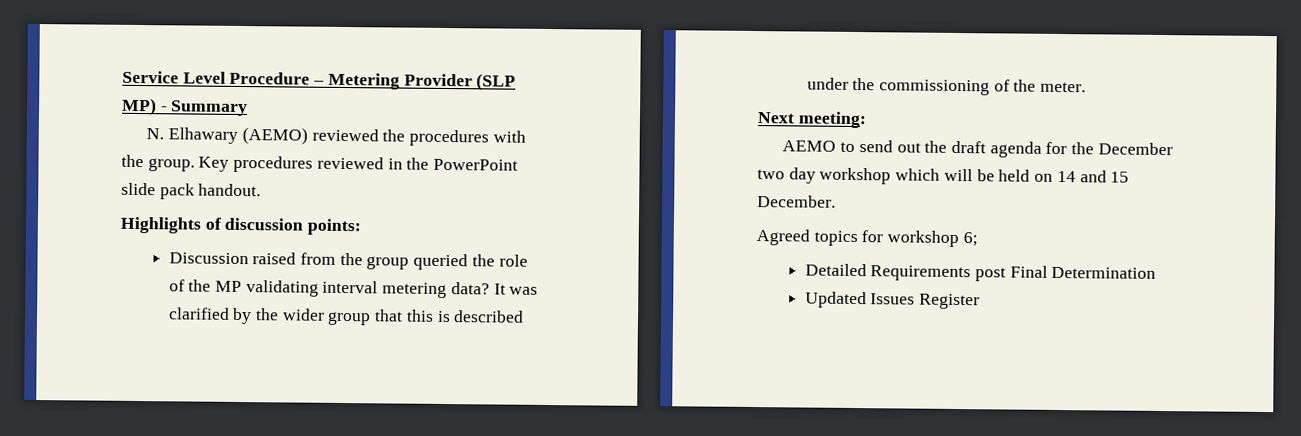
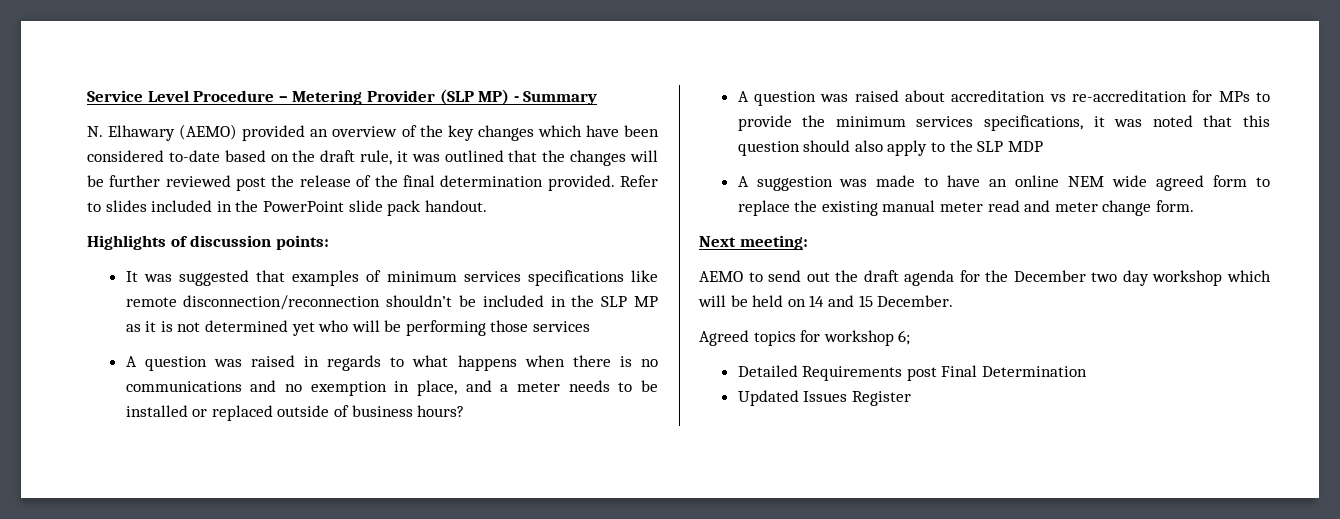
[311,128,526,147] [121,154,384,173] reviewed the procedures with the group. Key procedures reviewed -> [242,125,659,141] [87,150,658,166] [87,175,659,191] [87,200,213,212] provided an overview of the key changes which have been considered to-date based on the draft rule, it was outlined that the changes will be further reviewed post the release of the final determination provided. Refer to slides included
[168,252,528,271] [168,279,539,299] [167,307,525,326] [806,77,1087,96] Discussion raised from the group queried the role of the MP validating interval metering data? It was clarified by the wider group that this is described under the commissioning of the meter. -> [125,270,659,286] [125,295,658,310] [125,320,591,336] [125,355,659,371] [125,380,658,396] [125,405,465,421] [737,90,1270,106] [737,115,1270,131] [737,140,1043,156] [737,175,1270,191] [737,200,1194,216] It was suggested that examples of minimum services specifications like remote disconnection/reconnection shouldn’t be included in the SLP MP as it is not determined yet who will be performing those services // A question was raised in regards to what happens when there is no communications and no exemption in place, and a meter needs to be installed or replaced outside of business hours? // A question was raised about accreditation vs re-accreditation for MPs to provide the minimum services specifications, it was noted that this question should also apply to the SLP MDP // A suggestion was made to have an online NEM wide agreed form to replace the existing manual meter read and meter change form.

